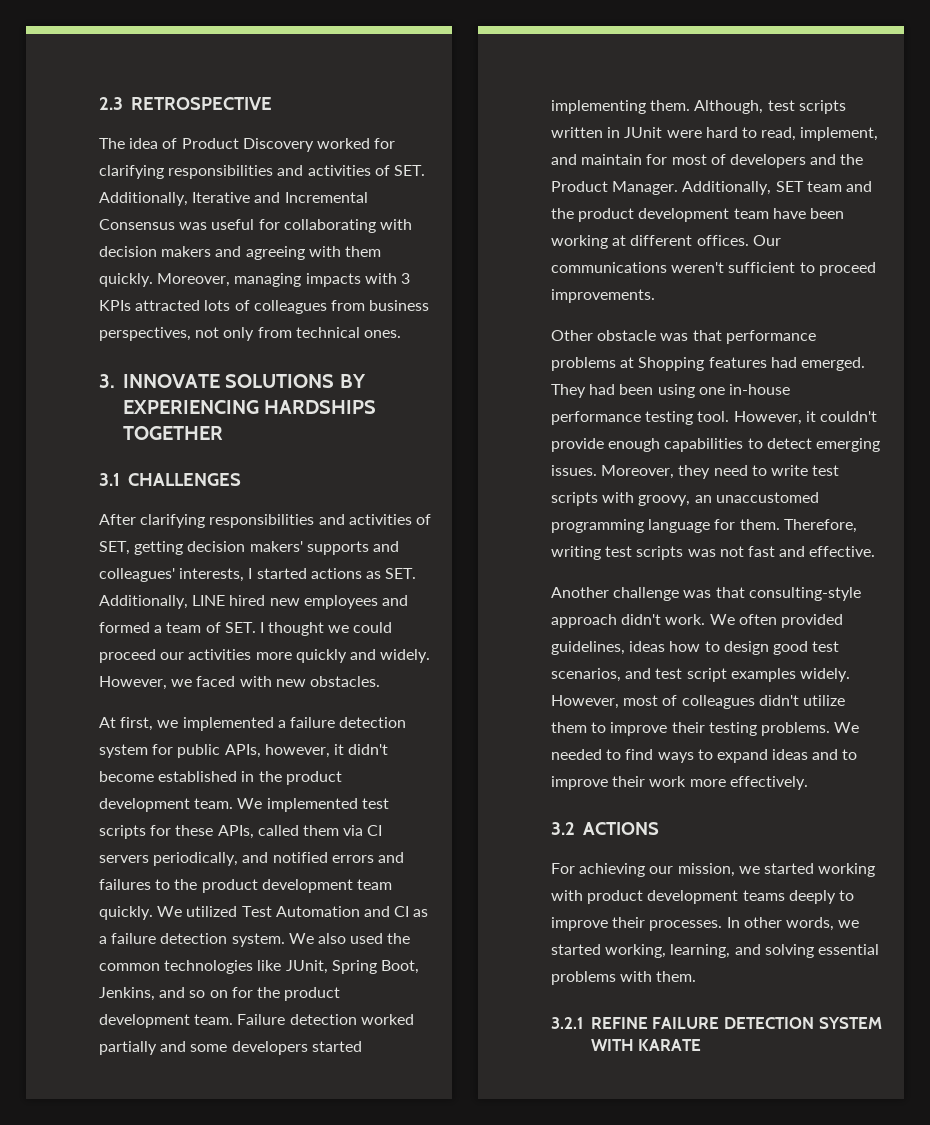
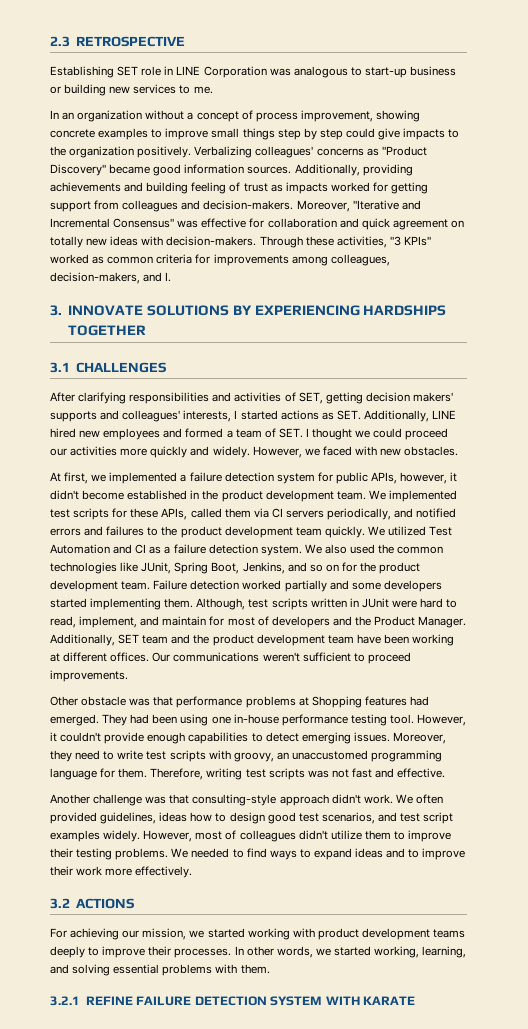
[99,138,396,152] [99,165,425,179] [99,192,368,206] [99,219,412,233] [99,246,381,260] [99,273,410,287] [99,300,430,314] [99,327,401,341] The idea of Product Discovery worked for clarifying responsibilities and activities of SET. Additionally, Iterative and Incremental Consensus was useful for collaborating with decision makers and agreeing with them quickly. Moreover, managing impacts with 3 KPIs attracted lots of colleagues from business perspectives, not only from technical ones. -> [50,66,457,78] [50,84,213,96] [50,110,420,122] [50,128,460,140] [50,146,427,158] [50,164,413,176] [50,182,429,194] [50,200,421,212] [50,218,464,230] [50,236,431,248] [50,254,390,266] [50,272,172,284] Establishing SET role in LINE Corporation was analogous to start-up business or building new services to me. // In an organization without a concept of process improvement, showing concrete examples to improve small things step by step could give impacts to the organization positively. Verbalizing colleagues' concerns as "Product Discovery" became good information sources. Additionally, providing achievements and building feeling of trust as impacts worked for getting support from colleagues and decision-makers. Moreover, "Iterative and Incremental Consensus" was effective for collaboration and quick agreement on totally new ideas with decision-makers. Through these activities, "3 KPIs" worked as common criteria for improvements among colleagues, decision-makers, and I.

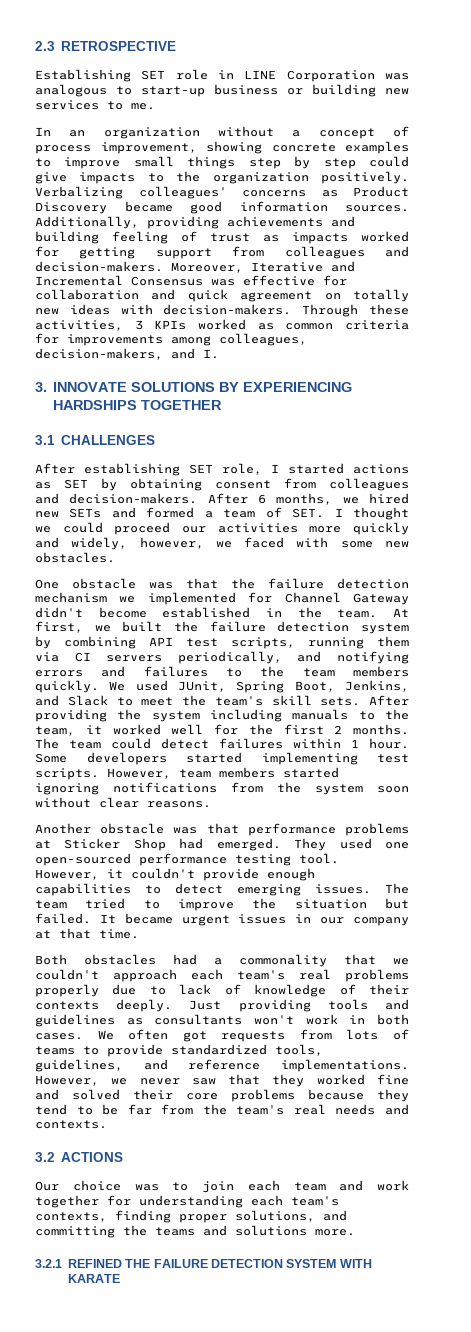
[381,146,427,156] [50,164,106,176] "Product Discovery" -> [353,186,409,197] [35,202,107,214] Product Discovery
[352,200,399,210] "Iterative -> [251,262,323,272] Iterative
[113,218,175,228] Consensus" -> [131,276,203,286] Consensus
[389,236,431,246] "3 KPIs" -> [134,320,187,330] 3 KPIs
[78,392,453,404] [50,410,457,422] clarifying responsibilities and activities of SET, getting decision makers' supports and colleagues' interests, I started actions as SET. Additionally, LINE -> [84,463,409,476] [35,478,409,491] [35,493,359,505] establishing SET role, I started actions as SET by obtaining consent from colleagues and decision-makers. After 6 months, we
[103,428,161,440] employees -> [69,508,102,518] SETs
[212,446,302,458] widely. However, -> [71,537,204,550] widely, however,
(377, 451) none -> [340,541,373,548] some
[50,472,458,484] At first, we implemented a failure detection system for public APIs, however, it -> [35,578,409,589] [35,592,409,605] One obstacle was that the failure detection mechanism we implemented for Channel Gateway
[221,490,457,502] [50,508,222,520] product development team. We implemented test scripts for these APIs, called -> [337,608,410,618] [35,621,409,634] [35,636,364,649] team. At first, we built the failure detection system by combining API test scripts, running
[416,508,457,518] notified -> [337,651,410,664] notifying
[180,526,453,538] [50,544,444,556] [50,562,139,574] product development team quickly. We utilized Test Automation and CI as a failure detection system. We also used the common technologies like -> [302,666,409,677] [35,680,168,693] team members quickly. We used
[309,562,421,574] [50,580,442,592] [50,598,458,610] [50,616,467,628] [50,634,455,646] [50,652,411,664] [50,670,128,682] [50,696,78,706] so on for the product development team. Failure detection worked partially and some developers started implementing them. Although, test scripts written in JUnit were hard to read, implement, and maintain for most of developers and the Product Manager. Additionally, SET team and the product development team have been working at different offices. Our communications weren't sufficient to proceed improvements. // Other -> [67,695,409,706] [35,709,409,722] [35,724,409,736] [35,738,409,749] [35,752,409,765] [35,767,339,780] [35,782,409,795] [35,797,211,808] [35,823,91,834] Slack to meet the team's skill sets. After providing the system including manuals to the team, it worked well for the first 2 months. The team could detect failures within 1 hour. Some developers started implementing test scripts. However, team members started ignoring notifications from the system soon without clear reasons. // Another
[311,696,407,708] Shopping features -> [64,838,166,851] Sticker Shop
[130,714,279,726] had been using one in-house -> [339,838,409,849] [35,853,131,866] used one open-sourced
[392,732,446,744] [50,750,443,762] [50,768,446,780] [50,794,443,806] [50,812,454,824] [50,830,452,842] [50,848,466,860] [50,866,193,878] [50,898,134,909] [50,928,466,940] [50,946,467,958] [50,964,270,976] Moreover, they need to write test scripts with groovy, an unaccustomed programming language for them. Therefore, writing test scripts was not fast and effective. // Another challenge was that consulting-style approach didn't work. We often provided guidelines, ideas how to design good test scenarios, and test script examples widely. However, most of colleagues didn't utilize them to improve their testing problems. We needed to find ways to expand ideas and to improve their work more effectively. // 3.2 ACTIONS // For achieving our mission, we started working with product development teams deeply to improve their processes. In other words, we started working, learning, and solving essential problems with them. -> [385,883,409,894] [35,898,409,911] [35,913,409,926] [35,928,139,939] [35,954,409,967] [35,969,409,982] [35,984,409,997] [35,999,409,1012] [35,1014,410,1027] [35,1029,409,1042] [35,1044,323,1057] [35,1059,409,1072] [35,1074,409,1087] [35,1089,409,1102] [35,1104,409,1115] [35,1120,107,1129] [35,1152,123,1162] [35,1180,409,1193] [35,1195,339,1208] [35,1210,347,1223] [35,1225,355,1238] The team tried to improve the situation but failed. It became urgent issues in our company at that time. // Both obstacles had a commonality that we couldn't approach each team's real problems properly due to lack of knowledge of their contexts deeply. Just providing tools and guidelines as consultants won't work in both cases. We often got requests from lots of teams to provide standardized tools, guidelines, and reference implementations. However, we never saw that they worked fine and solved their core problems because they tend to be far from the team's real needs and contexts. // 3.2 ACTIONS // Our choice was to join each team and work together for understanding each team's contexts, finding proper solutions, and committing the teams and solutions more.
[85,996,133,1005] REFINE -> [67,1259,151,1268] REFINED THE

